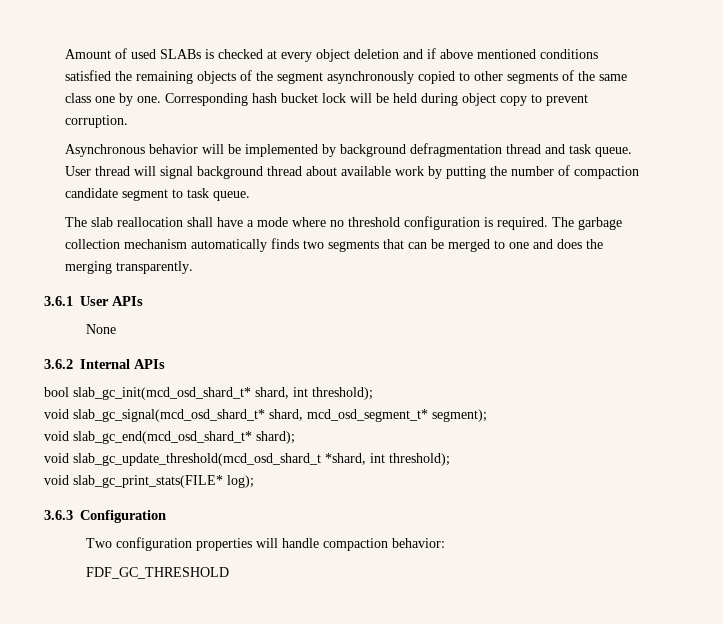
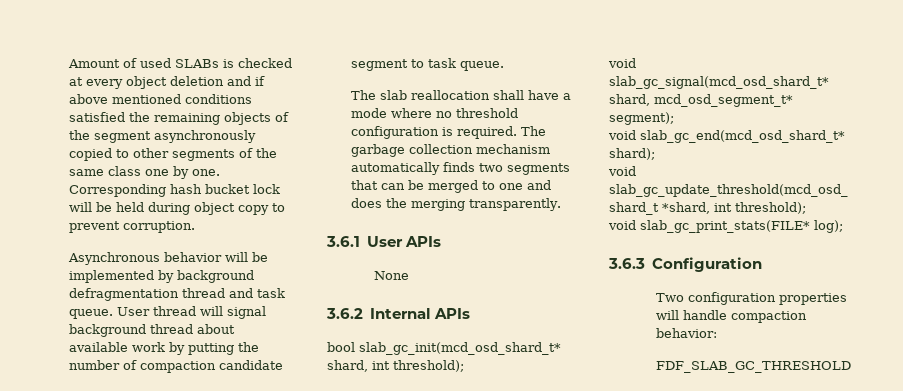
[85,567,229,579] FDF_GC_THRESHOLD -> [656,361,852,373] FDF_SLAB_GC_THRESHOLD

